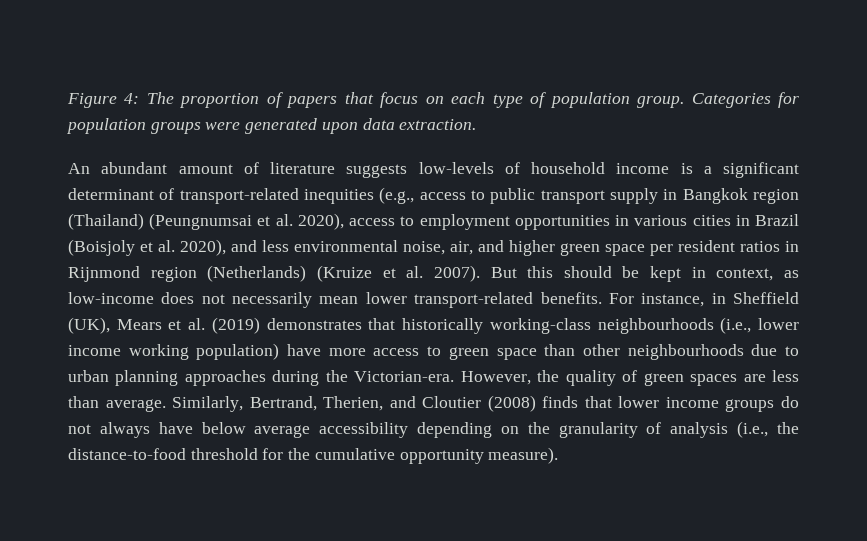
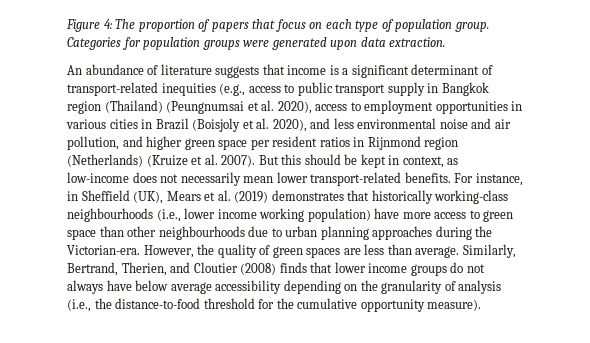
[101,162,233,174] abundant amount -> [85,64,144,75] abundance
[418,162,605,174] low-levels of household -> [262,64,285,75] that
[403,241,473,255] noise, air, -> [439,118,511,129] [67,136,119,150] noise and air pollution,

